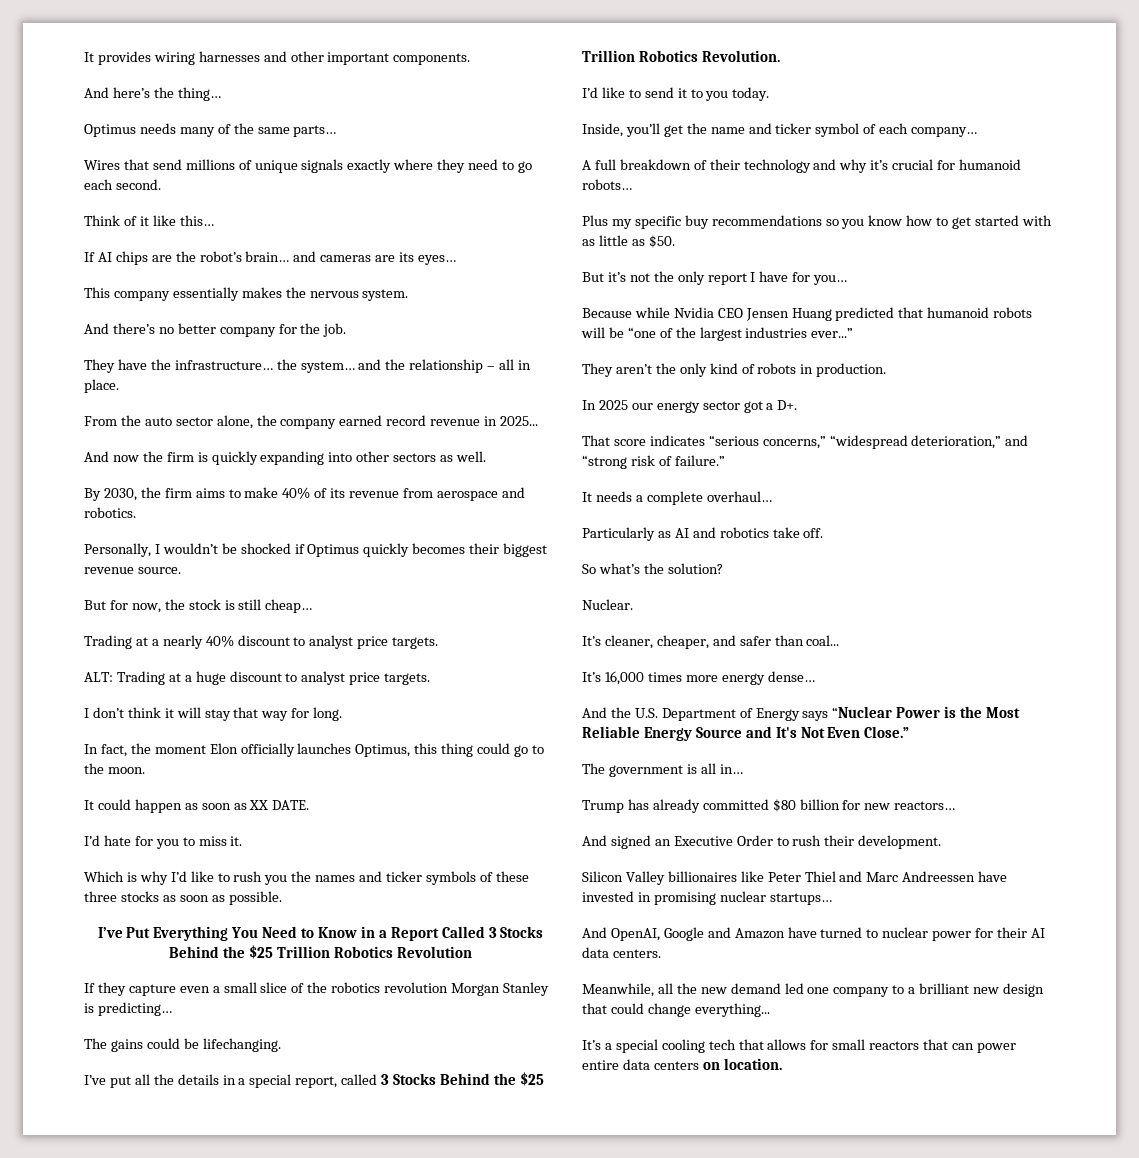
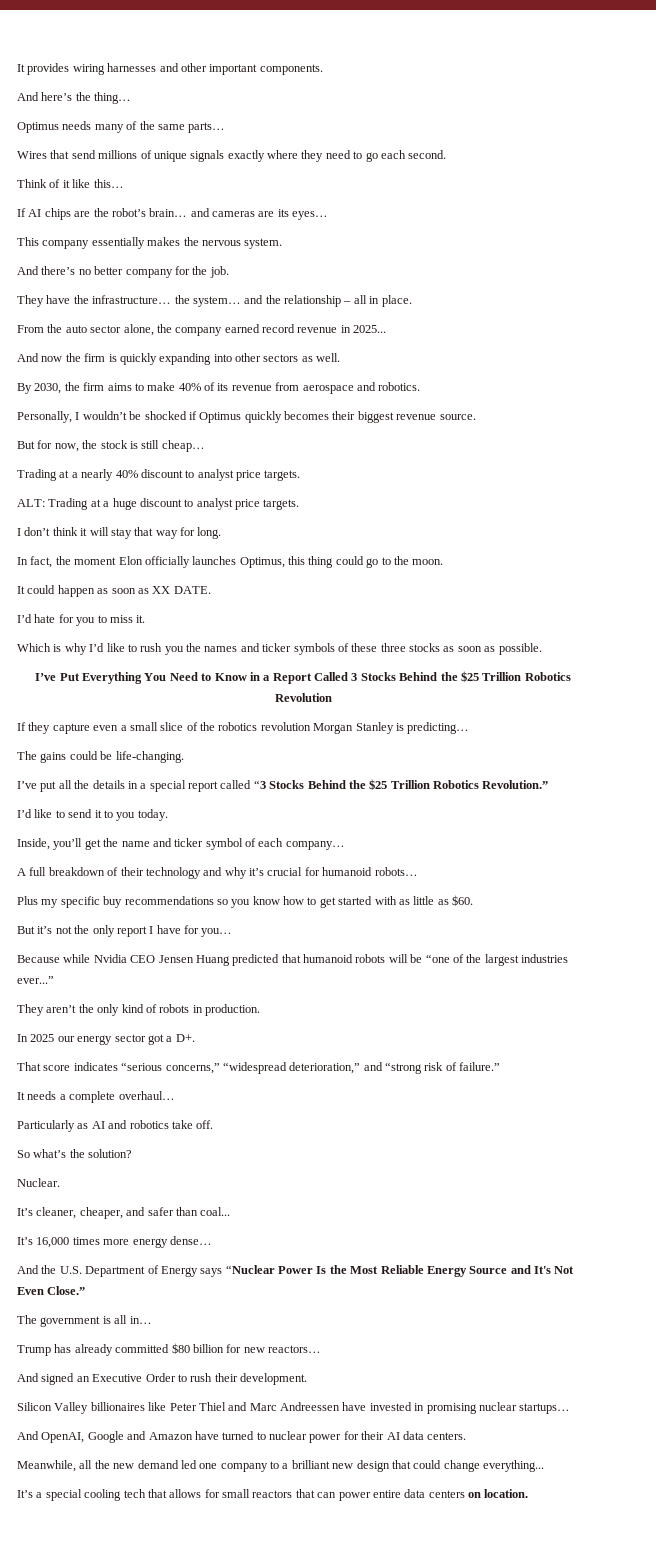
[202,1038,281,1052] lifechanging. -> [115,751,184,763] life-changing.
[295,1072,544,1088] [582,50,780,62] report, called 3 Stocks Behind the $25 Trillion Robotics Revolution. -> [188,779,549,792] report called “3 Stocks Behind the $25 Trillion Robotics Revolution.”
[648,235,675,248] $50. -> [452,895,473,906] $60.
[944,706,957,718] is -> [316,1266,327,1274] Is

